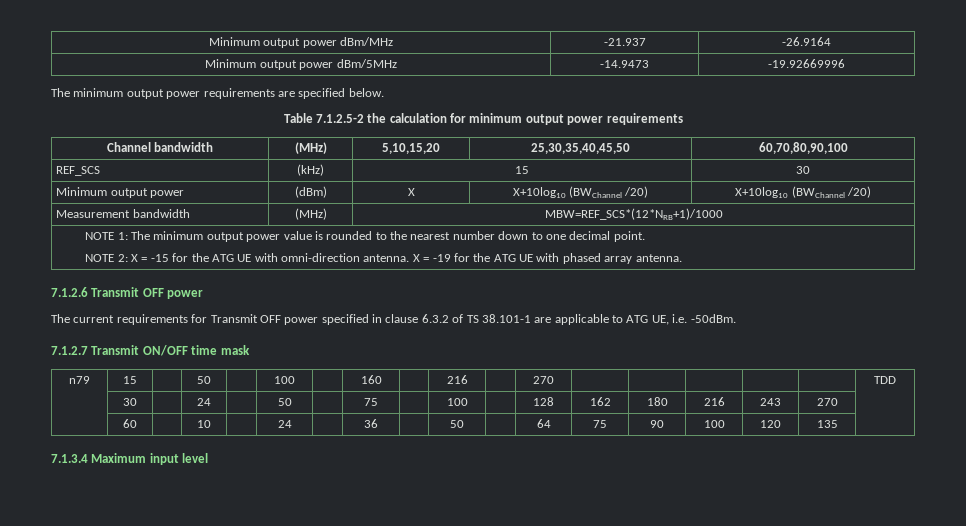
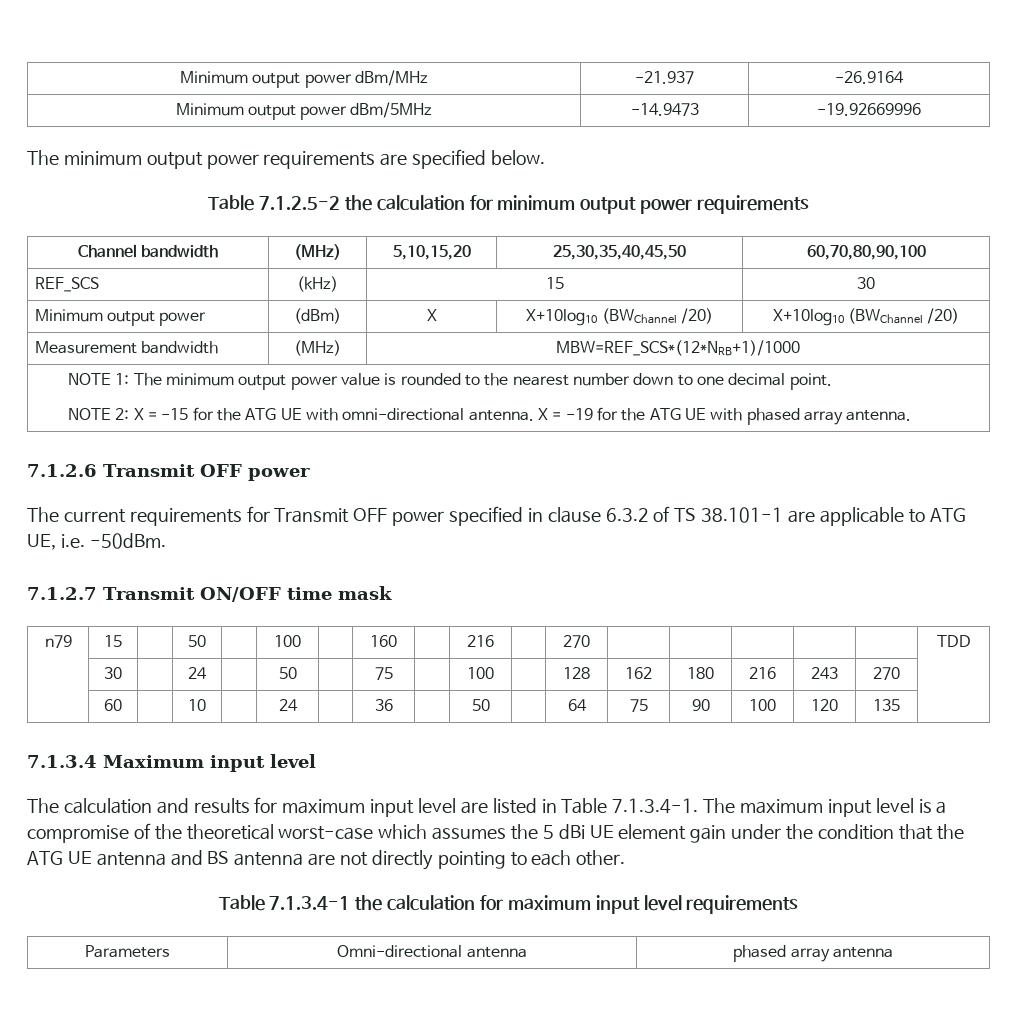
[281,253,361,262] omni-direction -> [342,408,465,421] omni-directional
(209, 458) none -> [27,797,947,817] [27,823,964,843] [27,850,626,870] [218,895,799,914] [85,945,170,958] [337,945,527,958] [733,945,893,962] // The calculation and results for maximum input level are listed in Table 7.1.3.4-1. The maximum input level is a compromise of the theoretical worst-case which assumes the 5 dBi UE element gain under the condition that the ATG UE antenna and BS antenna are not directly pointing to each other. // Table 7.1.3.4-1 the calculation for maximum input level requirements // Parameters | Omni-directional antenna | phased array antenna

